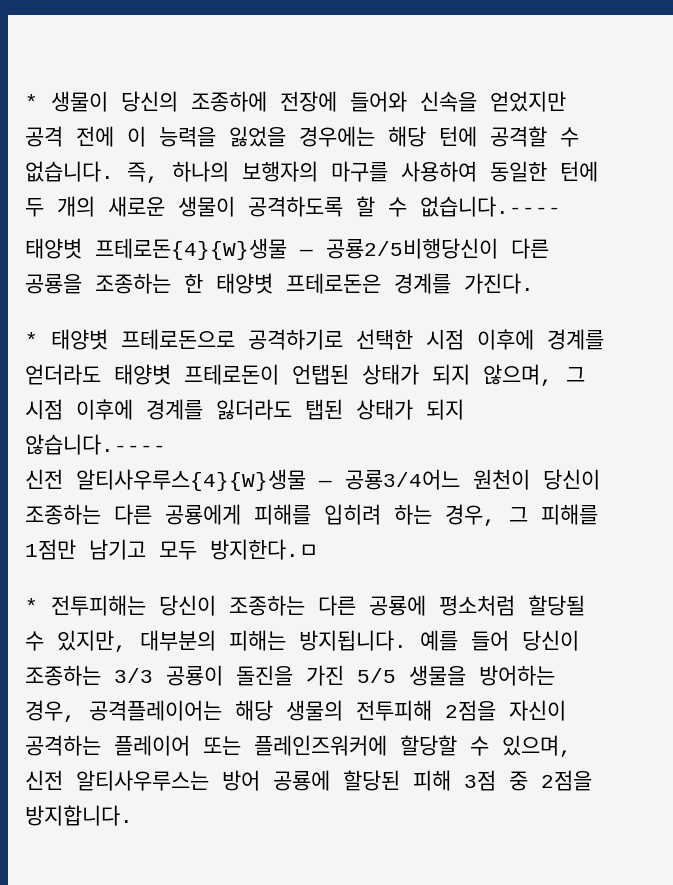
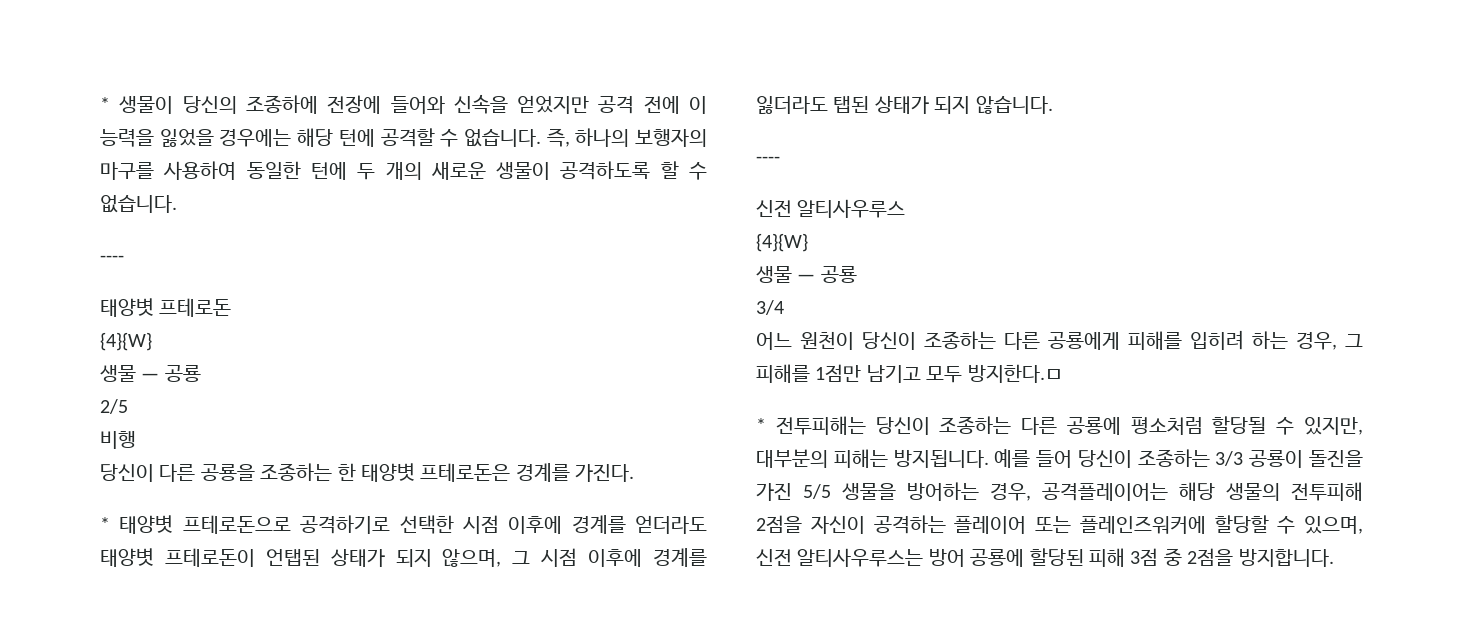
[420,196,561,217] [25,238,498,260] 없습니다.---- // 태양볏 프테로돈{4}{W}생물 — 공룡2/5비행당신이 -> [100,195,177,213] [100,255,124,262] [100,298,232,317] [100,332,152,351] [100,365,201,382] [100,399,128,414] [100,430,136,449] [100,464,154,482] 없습니다. // ---- // 태양볏 프테로돈 // {4}{W} // 생물 — 공룡 // 2/5 // 비행 // 당신이
[25,434,166,455] [25,469,460,491] 않습니다.---- // 신전 알티사우루스{4}{W}생물 — 공룡3/4어느 -> [975,96,1053,114] [756,156,780,163] [756,199,906,218] [756,233,808,252] [756,266,857,283] [756,300,784,315] [756,332,792,350] 않습니다. // ---- // 신전 알티사우루스 // {4}{W} // 생물 — 공룡 // 3/4 // 어느

